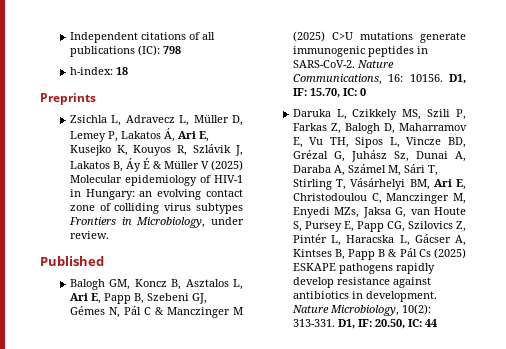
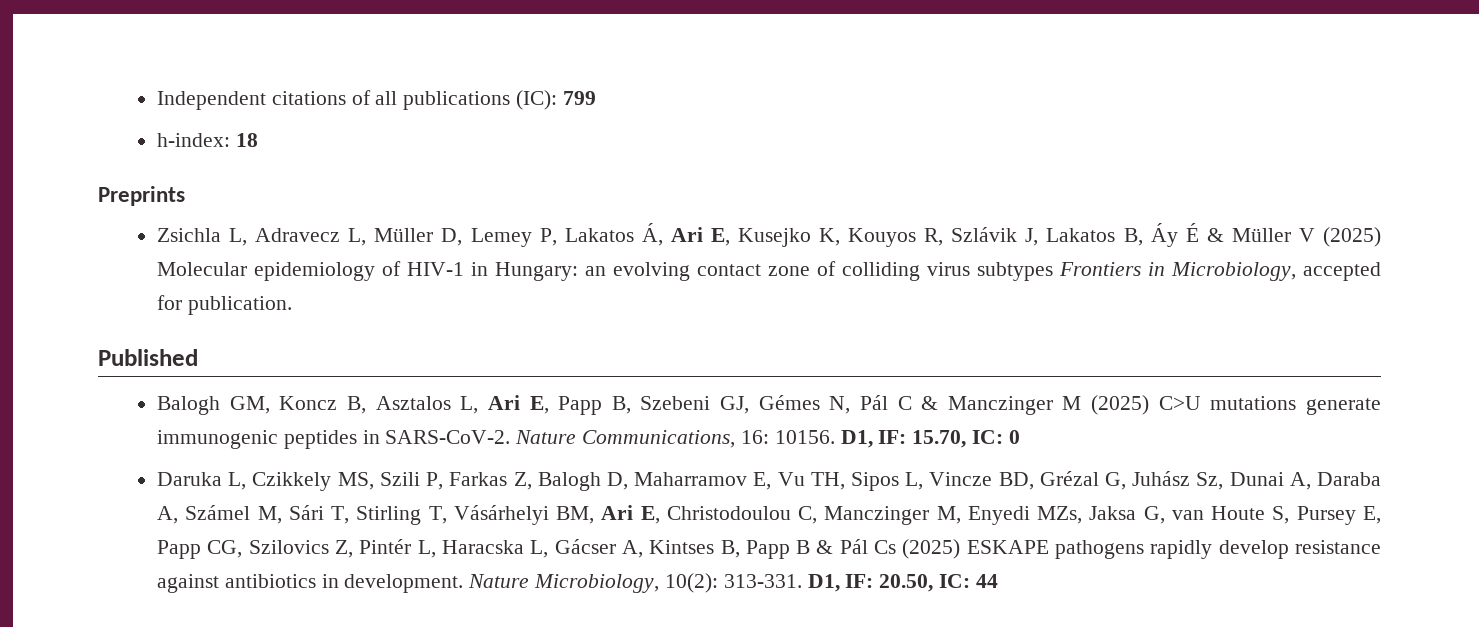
[162,46,181,54] 798 -> [562,91,596,105] 799
[211,217,244,225] [69,231,109,239] under review. -> [1302,262,1381,281] [157,295,292,315] accepted for publication.

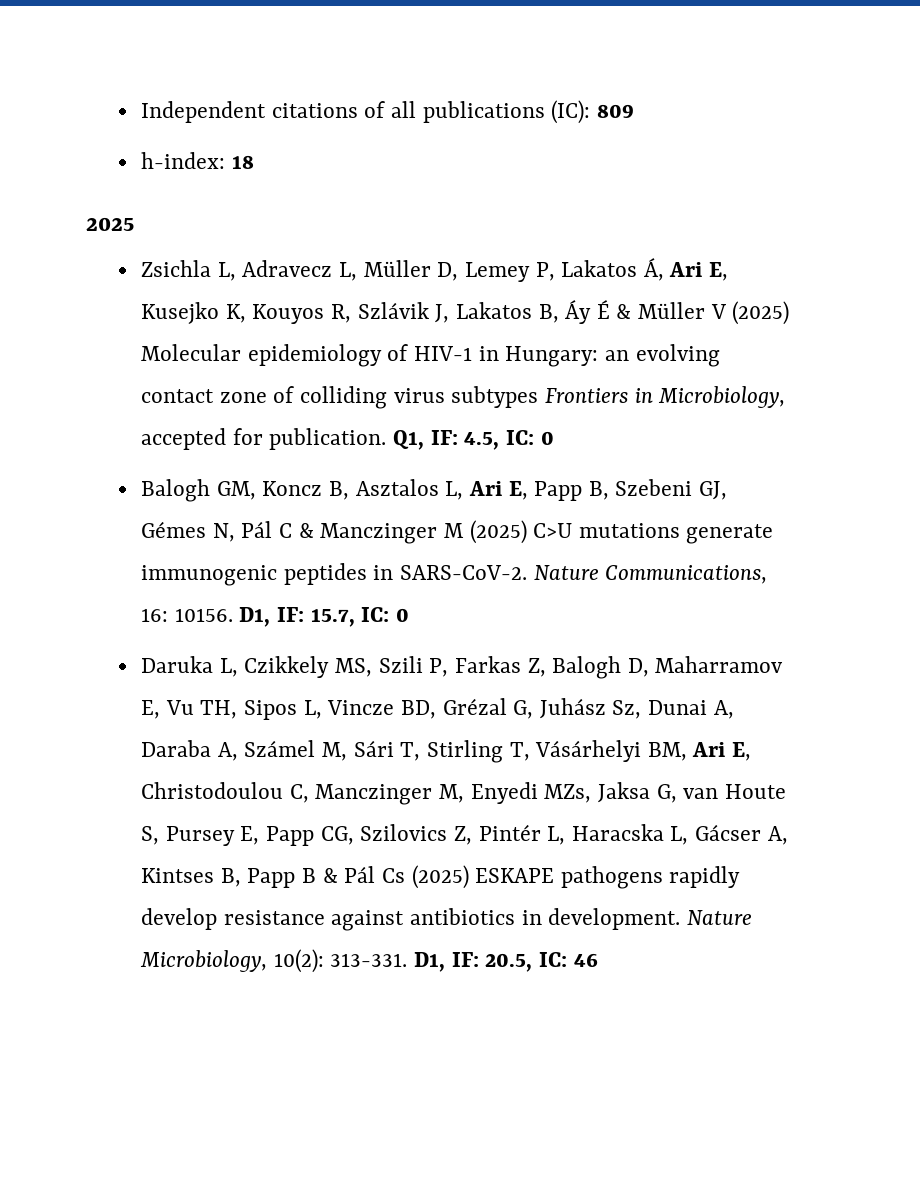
[562,91,596,105] 799 -> [596,104,634,118] 809
[98,186,185,206] Preprints -> [86,217,134,231] 2025
[98,349,198,366] // Published -> [393,430,554,450] Q1, IF: 4.5, IC: 0
[912,430,967,448] 15.70, -> [310,609,355,627] 15.7,
[879,574,998,592] 20.50, IC: 44 -> [485,952,598,972] 20.5, IC: 46

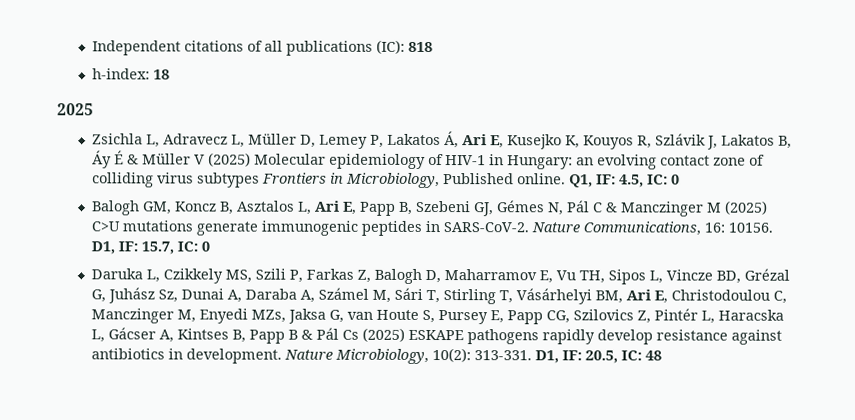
[596,104,634,118] 809 -> [408,41,434,53] 818
[141,428,387,450] accepted for publication. -> [443,173,567,185] Published online.
[573,953,598,967] 46 -> [645,350,663,361] 48

